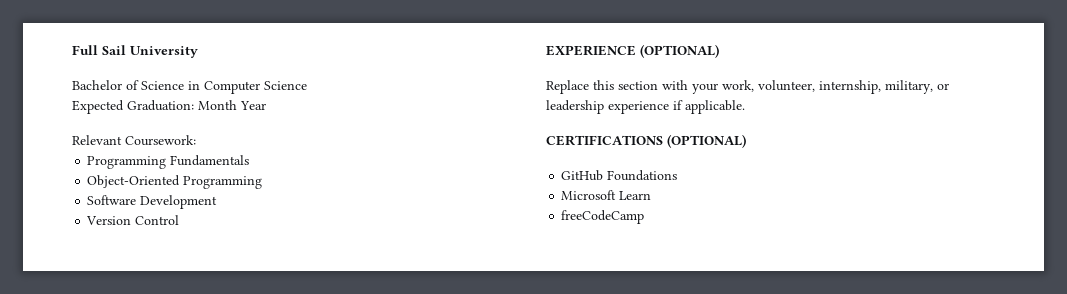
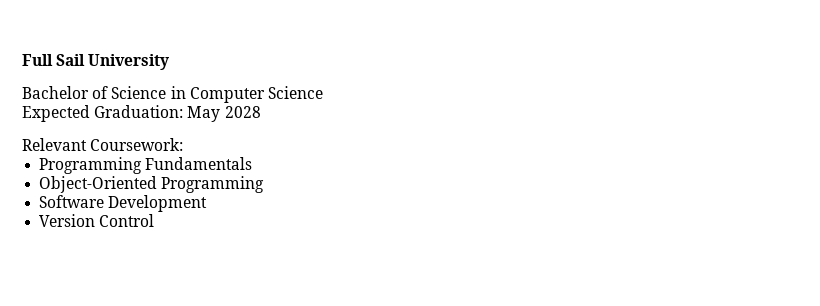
[198,100,266,110] Month Year -> [187,106,261,122] May 2028
[546,44,719,58] [546,80,949,94] [546,100,745,114] [546,134,746,148] [561,170,678,181] [561,190,652,200] [561,210,645,224] // EXPERIENCE (OPTIONAL) // Replace this section with your work, volunteer, internship, military, or leadership experience if applicable. // CERTIFICATIONS (OPTIONAL) // GitHub Foundations // Microsoft Learn // freeCodeCamp -> (155, 220) none

